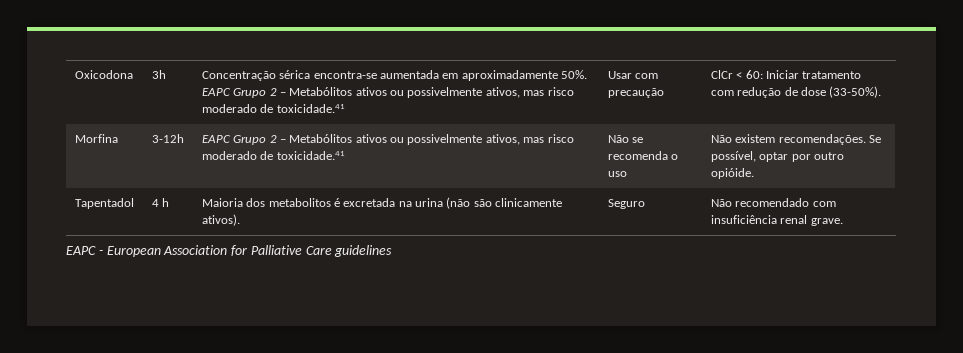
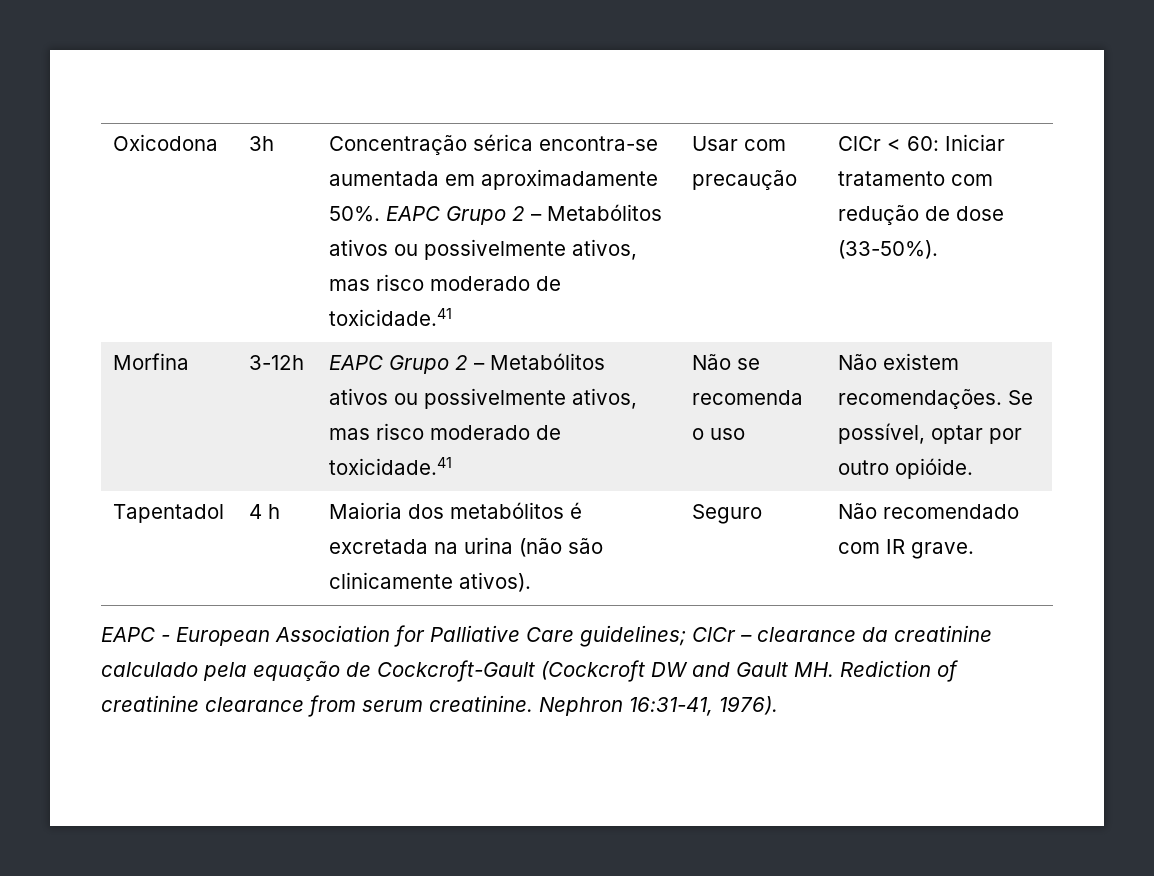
[268,198,331,207] metabolitos -> [450,502,565,519] metabólitos
[710,215,808,224] insuficiência renal -> [886,539,906,554] IR
[334,245,393,257] guidelines -> [580,625,992,647] [101,660,958,682] [101,695,778,717] guidelines; ClCr – clearance da creatinine calculado pela equação de Cockcroft-Gault (Cockcroft DW and Gault MH. Rediction of creatinine clearance from serum creatinine. Nephron 16:31-41, 1976).

